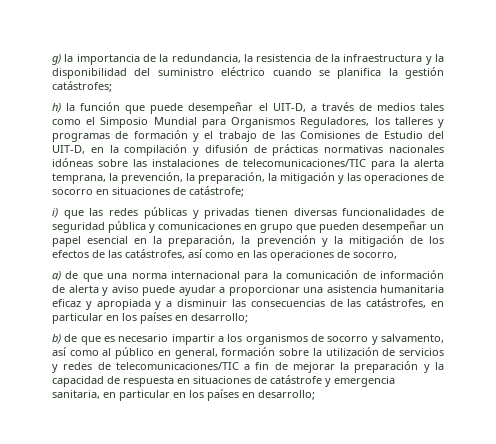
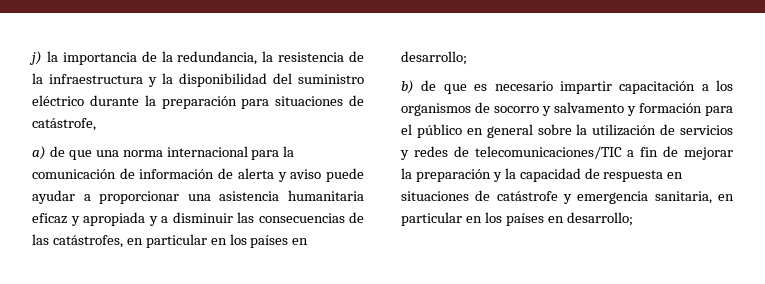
[52,54,61,65] g) -> [29,51,42,65] j)
[272,67,444,79] [52,81,112,92] [52,102,444,114] [52,117,445,128] [52,130,445,142] [52,144,444,156] [52,158,444,170] [52,172,444,184] [52,186,244,197] [52,207,444,219] [52,221,444,233] [52,235,444,247] [52,249,397,261] cuando se planifica la gestión catástrofes; // h) la función que puede desempeñar el UIT-D, a través de medios tales como el Simposio Mundial para Organismos Reguladores, los talleres y programas de formación y el trabajo de las Comisiones de Estudio del UIT-D, en la compilación y difusión de prácticas normativas nacionales idóneas sobre las instalaciones de telecomunicaciones/TIC para la alerta temprana, la prevención, la preparación, la mitigación y las operaciones de socorro en situaciones de catástrofe; // i) que las redes públicas y privadas tienen diversas funcionalidades de seguridad pública y comunicaciones en grupo que pueden desempeñar un papel esencial en la preparación, la prevención y la mitigación de los efectos de las catástrofes, así como en las operaciones de socorro, -> [89,95,364,109] [32,118,96,131] durante la preparación para situaciones de catástrofe,
(215, 339) none -> [619,81,696,94] capacitación
[381,334,444,343] [52,347,276,359] salvamento, así como al público en general, formación -> [554,102,733,116] [401,124,533,138] salvamento y formación para el público en general

